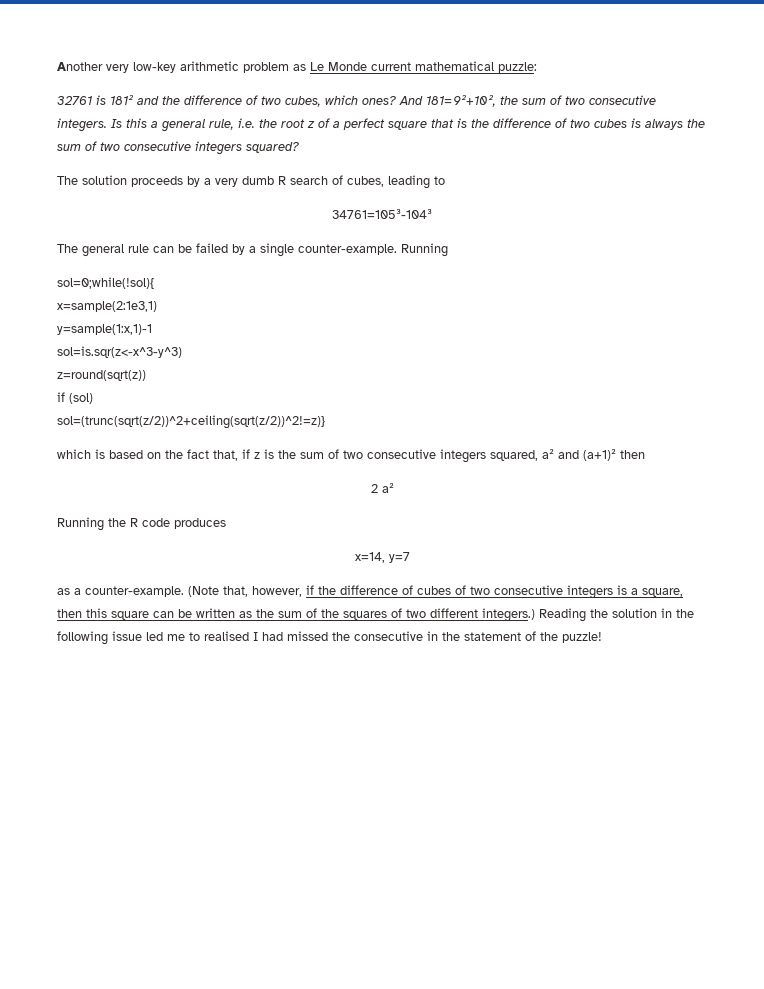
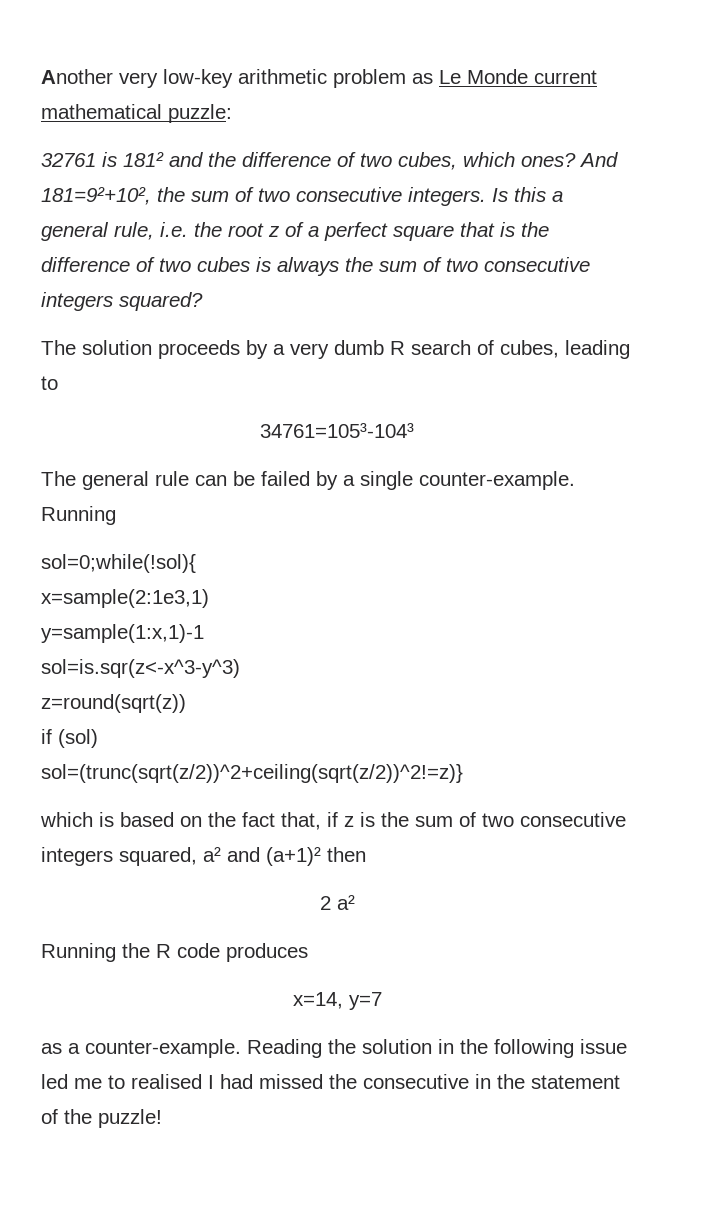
[188,585,683,599] [57,608,535,622] (Note that, however, if the difference of cubes of two consecutive integers is a square, then this square can be written as the sum of the squares of two different integers.) -> (241, 1048) none

